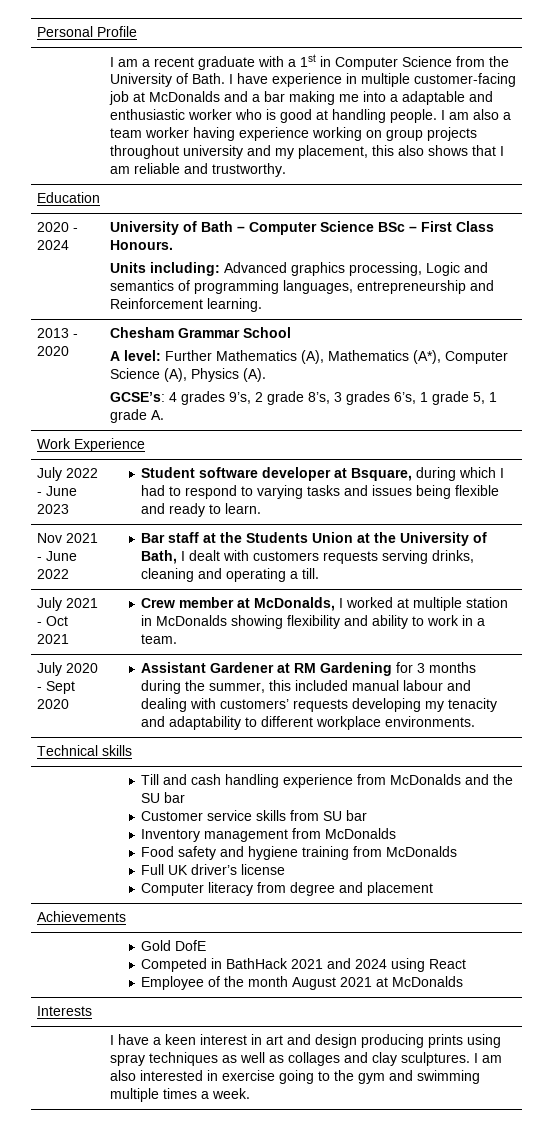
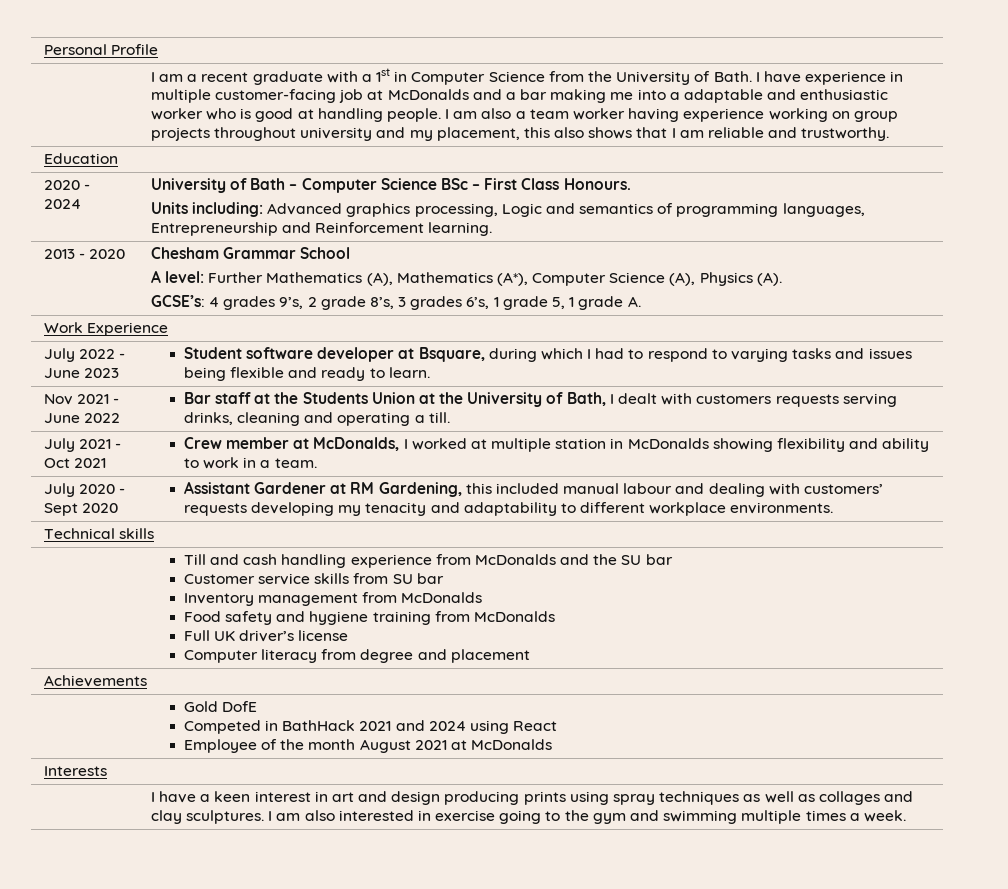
[356,280,466,294] entrepreneurship -> [150,222,278,236] Entrepreneurship
[320,662,477,676] [141,680,266,694] Gardening for 3 months during the summer, -> [378,482,462,497] Gardening,

